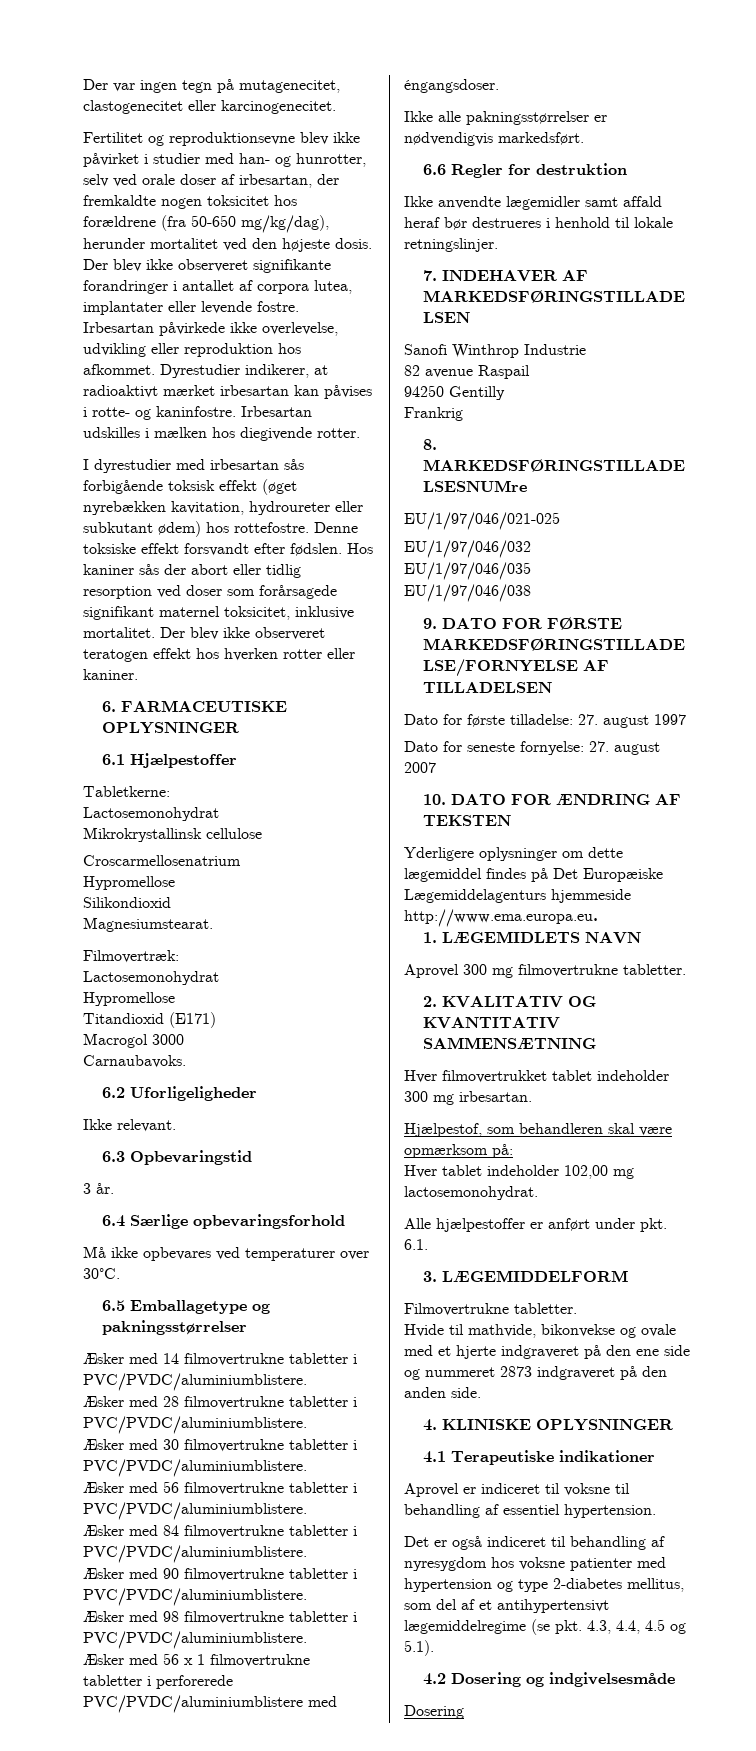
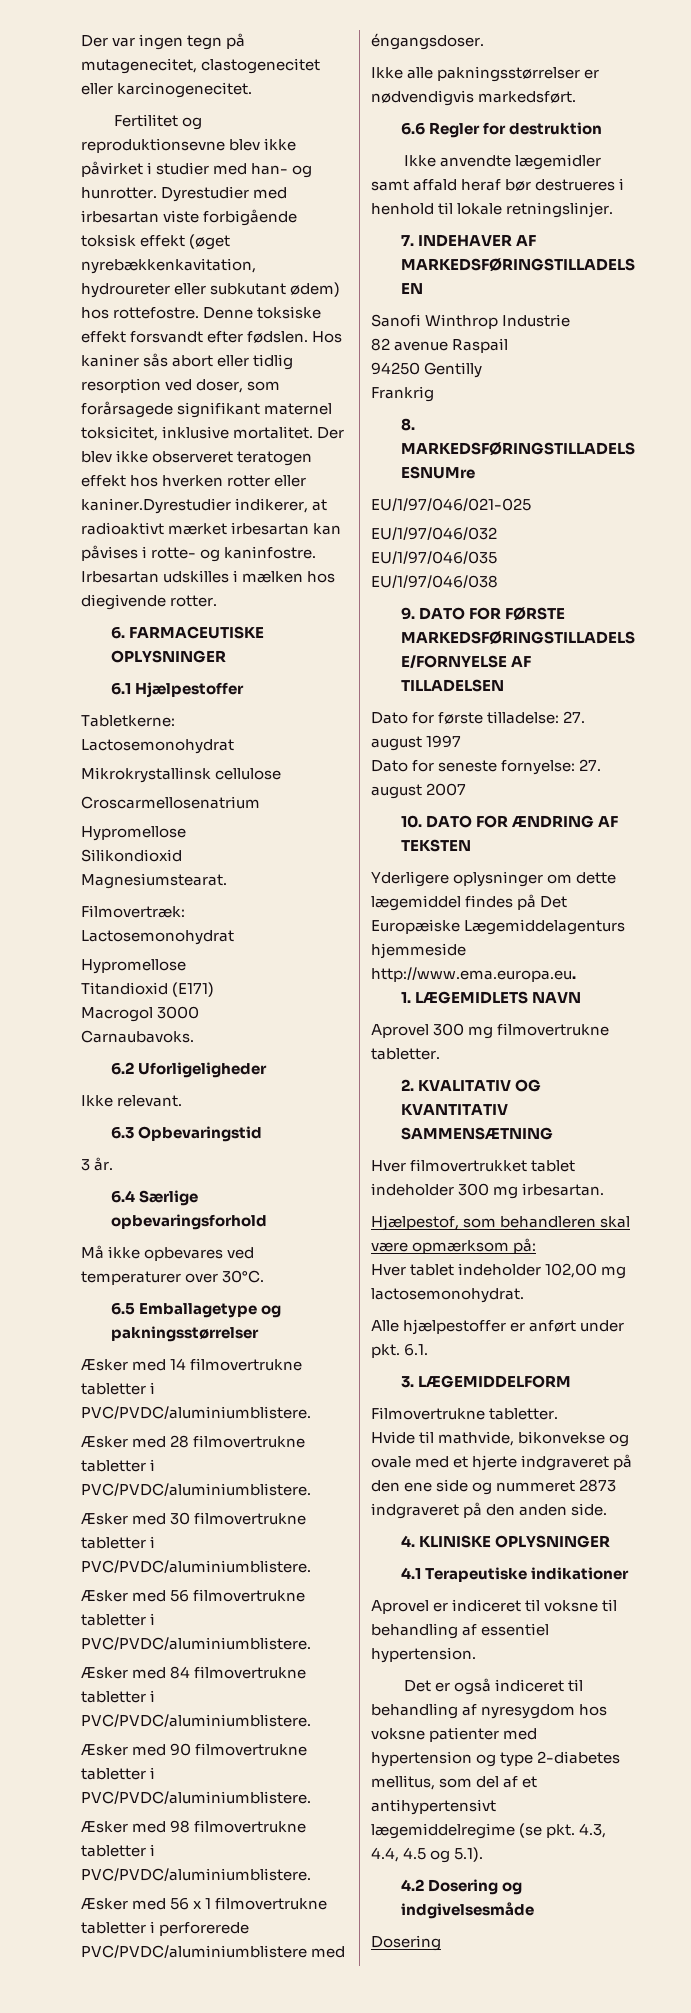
[296,153,366,167] [83,174,339,188] [83,195,297,209] [83,215,329,233] [83,238,372,252] [83,259,331,273] [83,280,352,294] [83,301,299,315] [83,322,338,336] [83,343,301,357] [83,364,240,378] hunrotter, selv ved orale doser af irbesartan, der fremkaldte nogen toksicitet hos forældrene (fra 50-650 mg/kg/dag), herunder mortalitet ved den højeste dosis. Der blev ikke observeret signifikante forandringer i antallet af corpora lutea, implantater eller levende fostre. Irbesartan påvirkede ikke overlevelse, udvikling eller reproduktion hos afkommet. Dyrestudier -> [81,186,288,202] [81,209,298,226] [81,234,231,250] [81,258,256,274] [81,282,341,298] [81,306,322,319] [81,331,343,343] [81,353,294,370] [81,378,281,393] [81,401,333,418] [81,426,345,441] [81,450,313,466] [81,475,307,487] [81,498,231,514] hunrotter. Dyrestudier med irbesartan viste forbigående toksisk effekt (øget nyrebækkenkavitation, hydroureter eller subkutant ødem) hos rottefostre. Denne toksiske effekt forsvandt efter fødslen. Hos kaniner sås abort eller tidlig resorption ved doser, som forårsagede signifikant maternel toksicitet, inklusive mortalitet. Der blev ikke observeret teratogen effekt hos hverken rotter eller kaniner.Dyrestudier
[83,459,304,473] [83,479,297,495] [83,501,363,515] [83,521,358,537] [83,543,373,556] [83,564,301,578] [83,585,337,599] [83,606,354,620] [83,627,325,640] [83,648,355,662] [83,669,138,680] // I dyrestudier med irbesartan sås forbigående toksisk effekt (øget nyrebækken kavitation, hydroureter eller subkutant ødem) hos rottefostre. Denne toksiske effekt forsvandt efter fødslen. Hos kaniner sås der abort eller tidlig resorption ved doser som forårsagede signifikant maternel toksicitet, inklusive mortalitet. Der blev ikke observeret teratogen effekt hos hverken rotter eller kaniner. -> (218, 601) none

